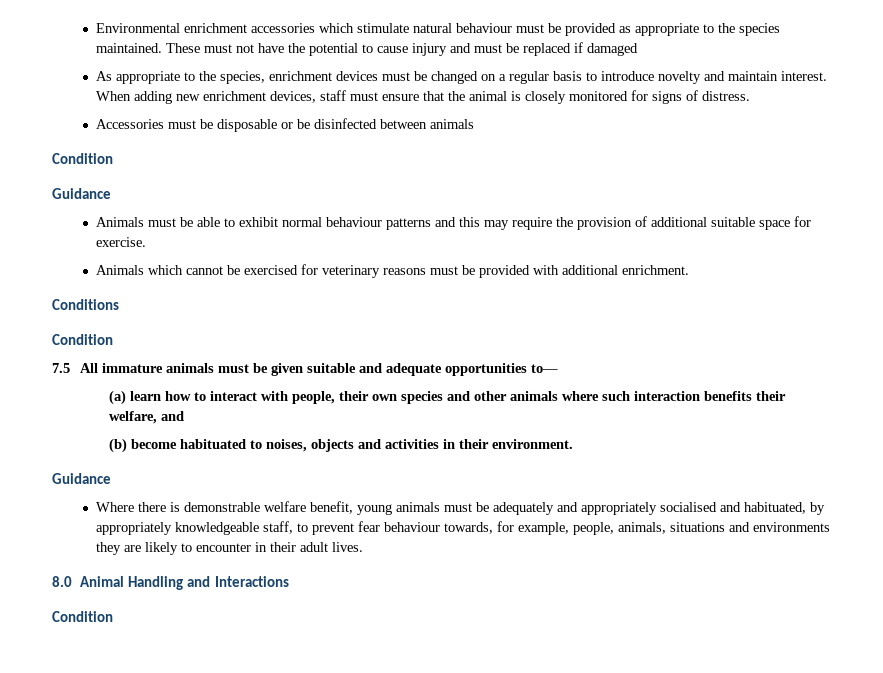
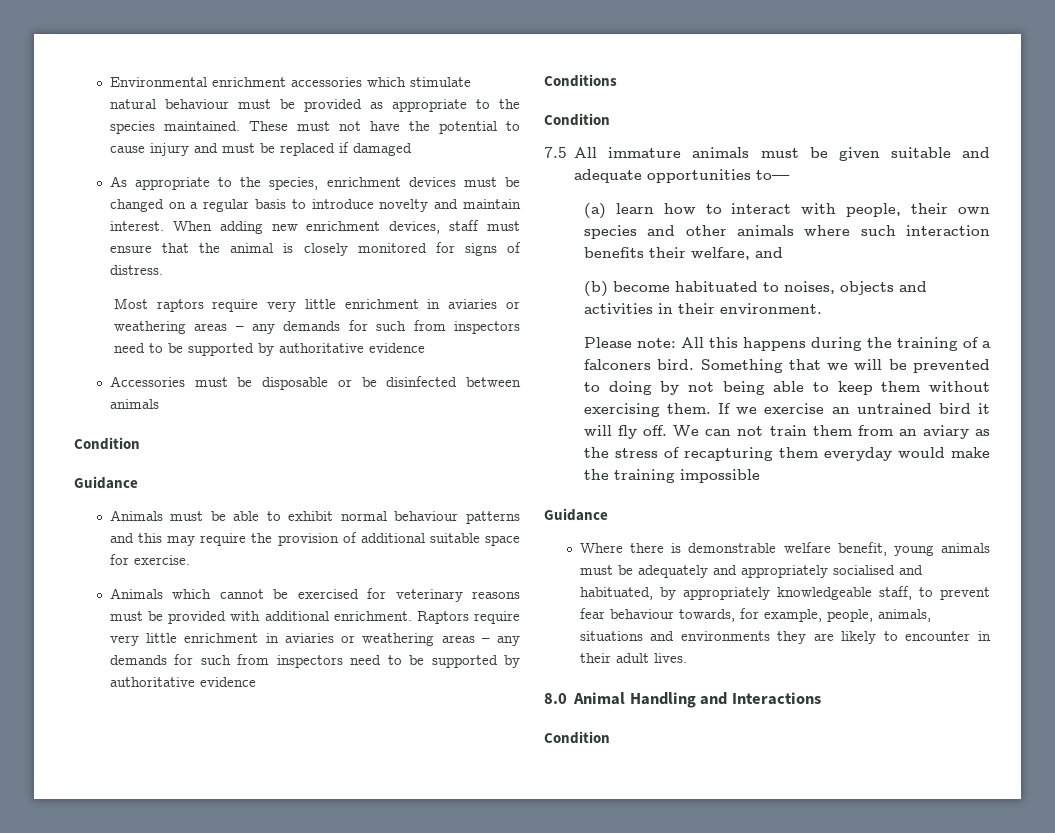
(751, 96) none -> [113,298,520,312] [113,320,520,334] [113,343,425,356] // Most raptors require very little enrichment in aviaries or weathering areas – any demands for such from inspectors need to be supported by authoritative evidence
(690, 270) none -> [416,611,520,624] [109,633,520,646] [109,654,520,668] [109,677,256,687] Raptors require very little enrichment in aviaries or weathering areas – any demands for such from inspectors need to be supported by authoritative evidence
(573, 444) none -> [583,337,992,351] [583,359,991,373] [583,381,990,395] [583,403,990,417] [583,425,990,439] [583,447,990,461] [583,469,760,483] // Please note: All this happens during the training of a falconers bird. Something that we will be prevented to doing by not being able to keep them without exercising them. If we exercise an untrained bird it will fly off. We can not train them from an aviary as the stress of recapturing them everyday would make the training impossible

